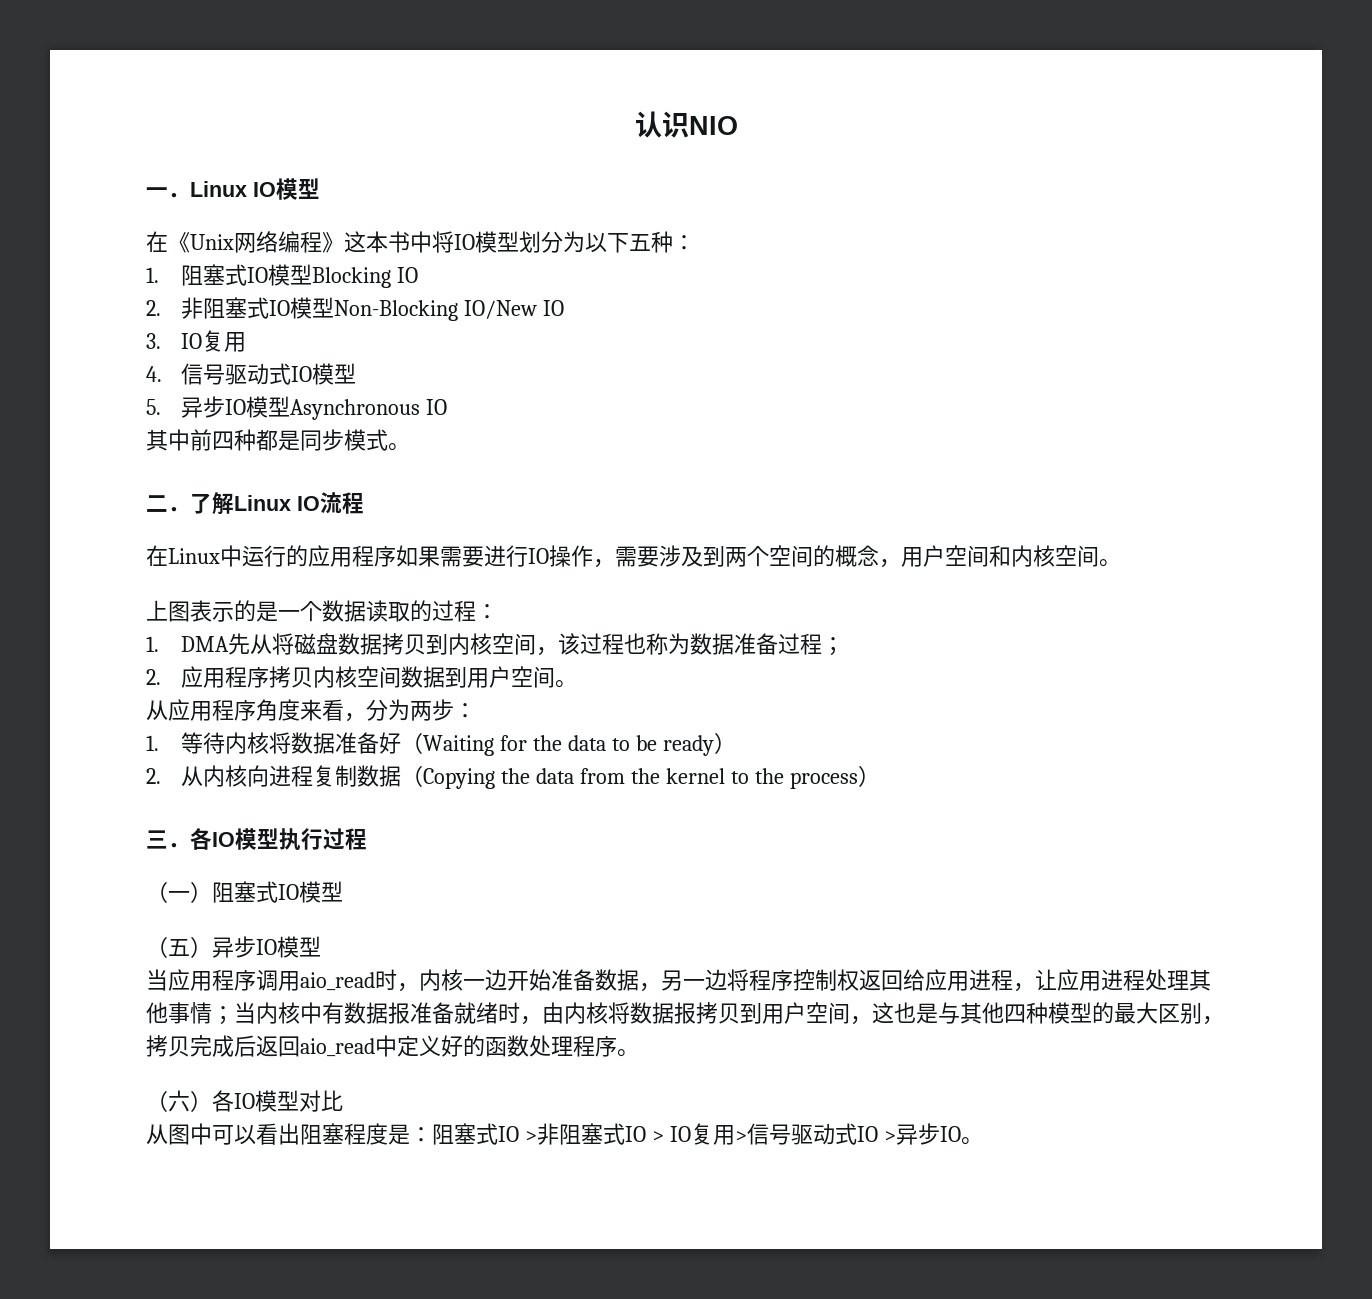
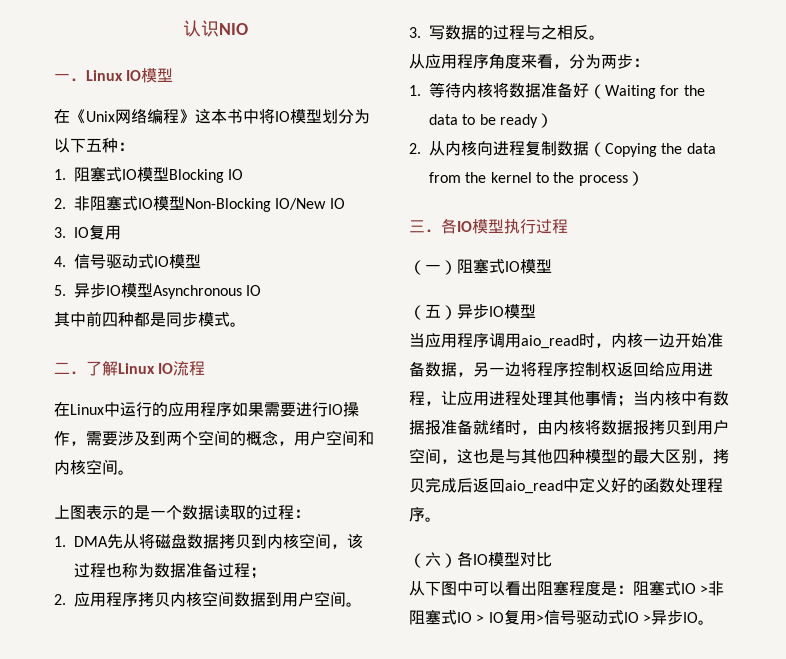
(578, 684) none -> [409,25,605,40] // 3.写数据的过程与之相反。
(168, 1134) none -> [425,581,441,596] 下

